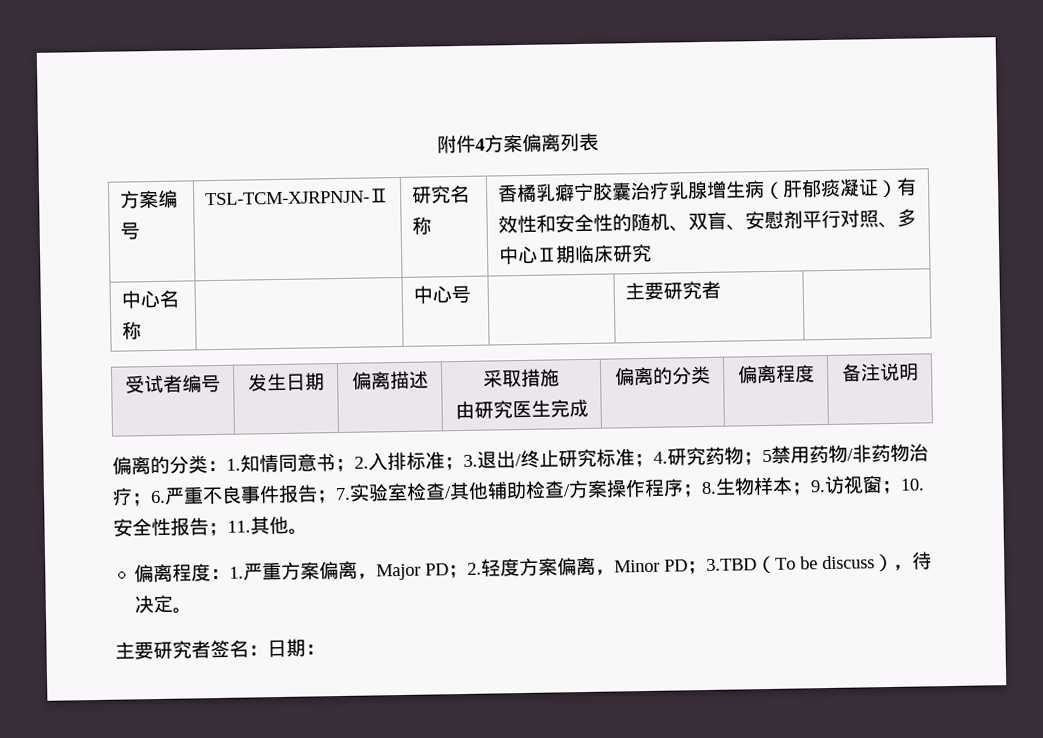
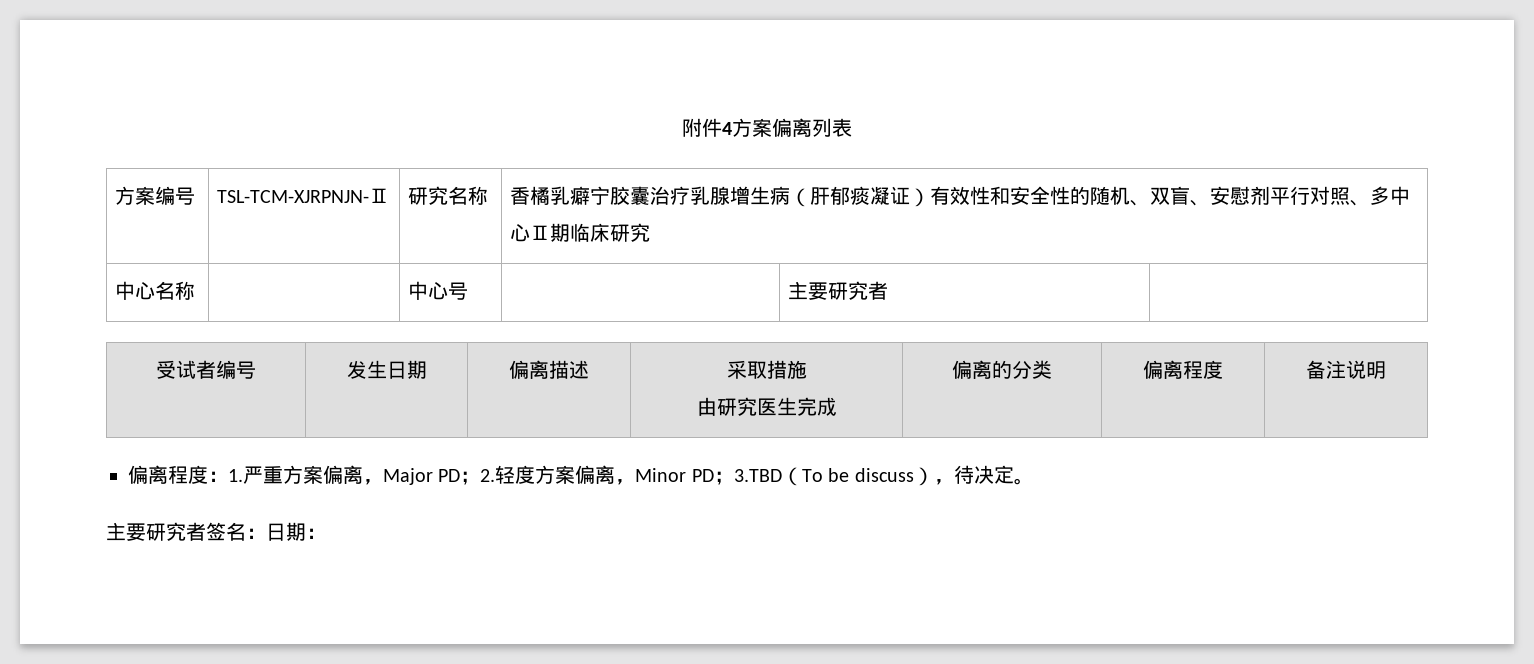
[112,443,929,475] [112,475,925,507] [113,515,308,537] // 偏离的分类：1.知情同意书；2.入排标准；3.退出/终止研究标准；4.研究药物；5禁用药物/非药物治疗；6.严重不良事件报告；7.实验室检查/其他辅助检查/方案操作程序；8.生物样本；9.访视窗；10.安全性报告；11.其他。 -> (1386, 370) none

